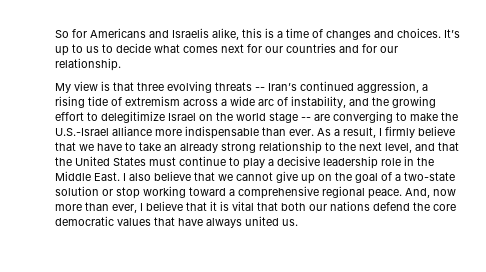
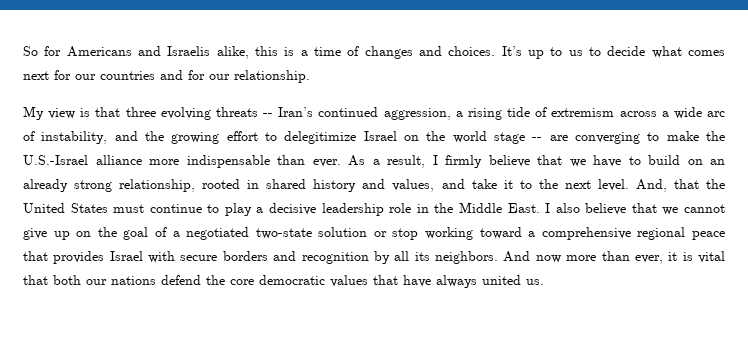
[139,142,161,151] take -> [648,155,703,165] build on
[259,141,322,154] relationship -> [119,179,513,192] relationship, rooted in shared history and values, and take it
[385,143,435,153] level, and -> [597,179,667,192] level. And,
(401, 177) none -> [186,227,250,240] negotiated
[368,188,430,199] peace. And, -> [692,231,725,240] [23,251,531,264] peace that provides Israel with secure borders and recognition by all its neighbors. And
[140,201,207,211] I believe that -> (663, 259) none

